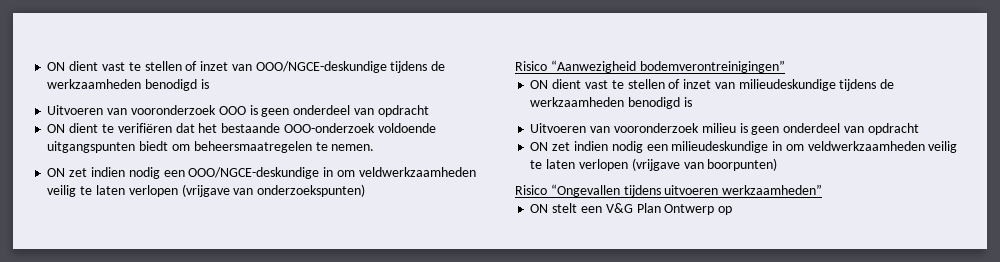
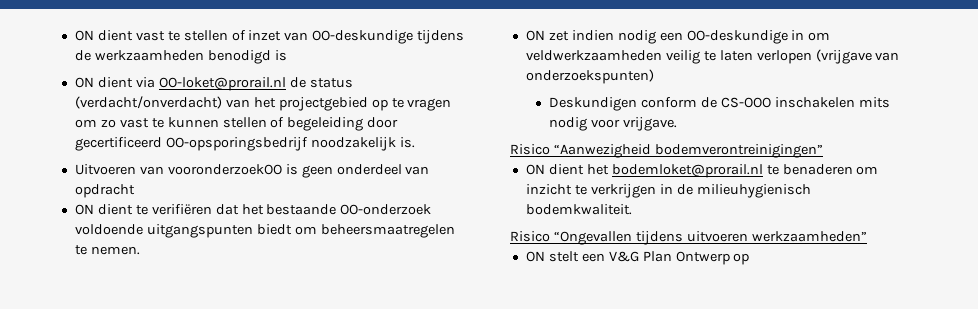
[47,61,446,73] [47,79,209,91] [47,105,246,115] ON dient vast te stellen of inzet van OOO/NGCE-deskundige tijdens de werkzaamheden benodigd is // Uitvoeren van vooronderzoek OOO -> [74,30,465,44] [74,50,287,64] [74,77,353,91] [74,96,452,111] [74,117,399,131] [74,137,415,151] [74,164,282,175] ON dient vast te stellen of inzet van OO-deskundige tijdens de werkzaamheden benodigd is // ON dient via OO-loket@prorail.nl de status (verdacht/onverdacht) van het projectgebied op te vragen om zo vast te kunnen stellen of begeleiding door gecertificeerd OO-opsporingsbedrijf noodzakelijk is. // Uitvoeren van vooronderzoekOO
[283,123,375,133] OOO-onderzoek -> [340,204,432,215] OO-onderzoek
[188,167,320,179] OOO/NGCE-deskundige -> [686,30,788,44] OO-deskundige
(366, 190) none -> [549,97,890,111] [549,117,678,131] // Deskundigen conform de CS-OOO inschakelen mits nodig voor vrijgave.
[584,79,895,91] [530,97,692,109] [530,123,919,135] [530,141,958,153] [530,158,778,171] vast te stellen of inzet van milieudeskundige tijdens de werkzaamheden benodigd is // Uitvoeren van vooronderzoek milieu is geen onderdeel van opdracht // ON zet indien nodig een milieudeskundige in om veldwerkzaamheden veilig te laten verlopen (vrijgave van boorpunten) -> [586,164,879,178] [525,184,811,198] [525,204,632,215] het bodemloket@prorail.nl te benaderen om inzicht te verkrijgen in de milieuhygienisch bodemkwaliteit.

